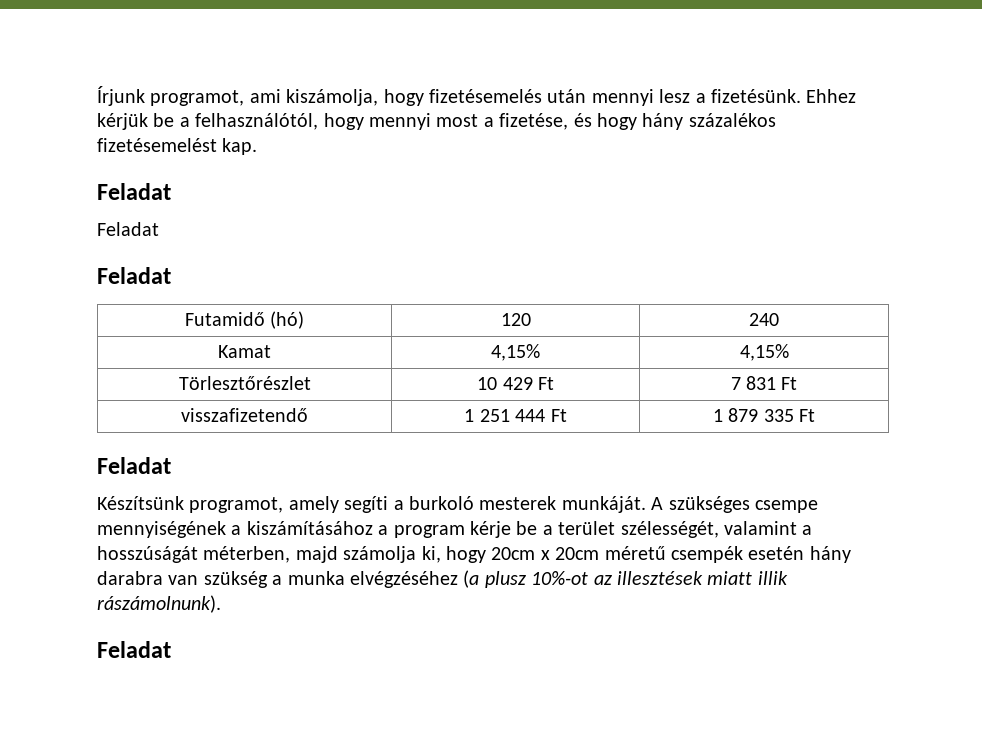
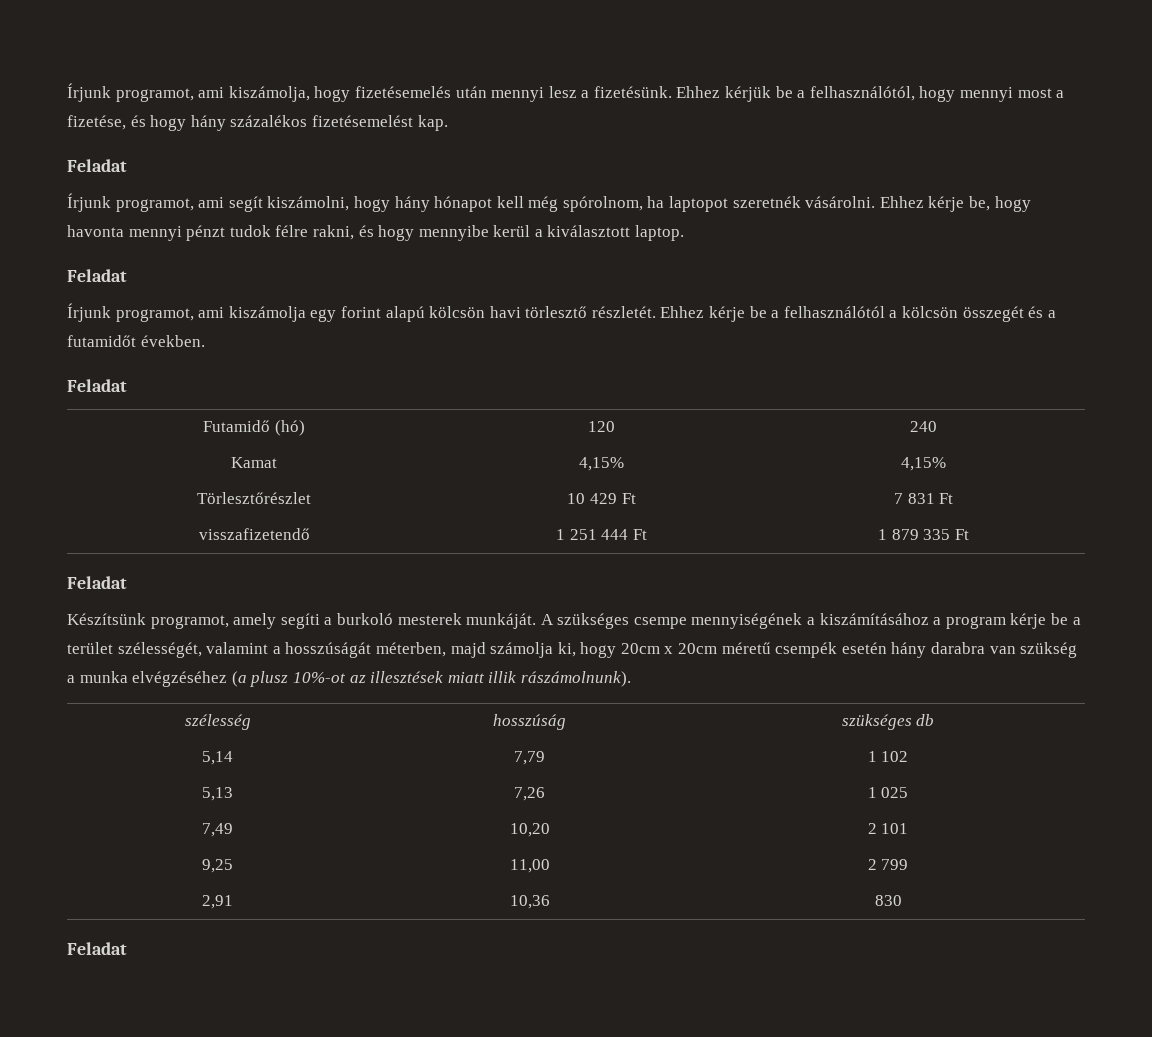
[97,222,159,236] Feladat -> [67,193,1031,212] [67,225,685,241] [67,269,127,282] [67,303,1056,322] [67,335,205,347] Írjunk programot, ami segít kiszámolni, hogy hány hónapot kell még spórolnom, ha laptopot szeretnék vásárolni. Ehhez kérje be, hogy havonta mennyi pénzt tudok félre rakni, és hogy mennyibe kerül a kiválasztott laptop. // Feladat // Írjunk programot, ami kiszámolja egy forint alapú kölcsön havi törlesztő részletét. Ehhez kérje be a felhasználótól a kölcsön összegét és a futamidőt években.
(221, 604) none -> [184,714,251,730] [493,714,566,730] [841,714,935,730] [202,751,233,765] [514,751,545,765] [867,751,909,762] [202,787,233,801] [514,787,545,801] [867,787,909,798] [202,823,233,837] [509,823,550,837] [867,823,909,834] [202,859,233,873] [509,859,550,873] [867,859,909,870] [202,895,233,909] [509,895,550,909] [874,895,902,906] // szélesség | hosszúság | szükséges db // 5,14 | 7,79 | 1 102 // 5,13 | 7,26 | 1 025 // 7,49 | 10,20 | 2 101 // 9,25 | 11,00 | 2 799 // 2,91 | 10,36 | 830

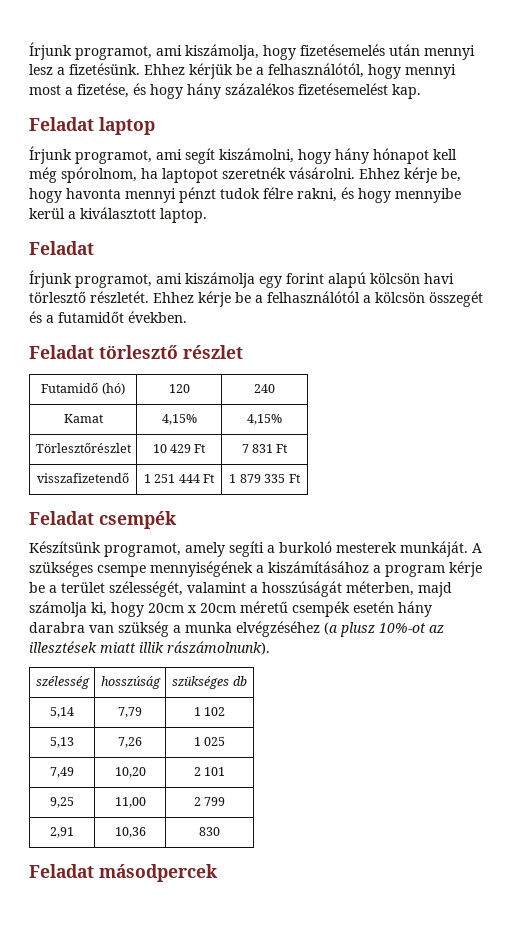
(127, 165) none -> [99,117,155,135] laptop
(127, 385) none -> [99,345,243,359] törlesztő részlet
(127, 582) none -> [99,511,177,529] csempék
(127, 948) none -> [99,864,218,882] másodpercek

